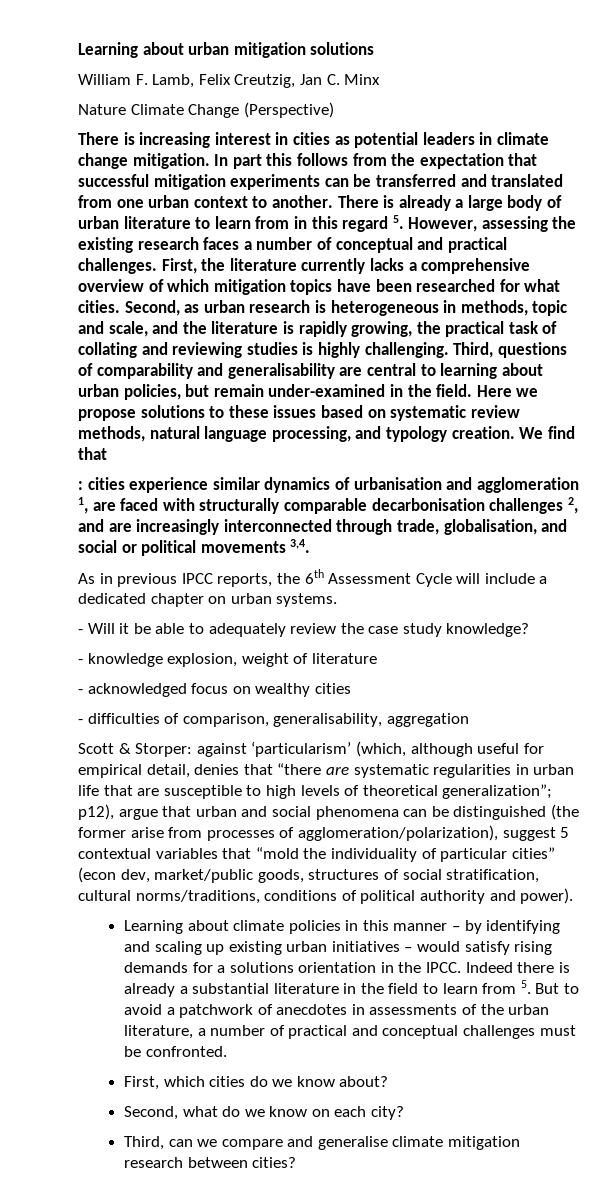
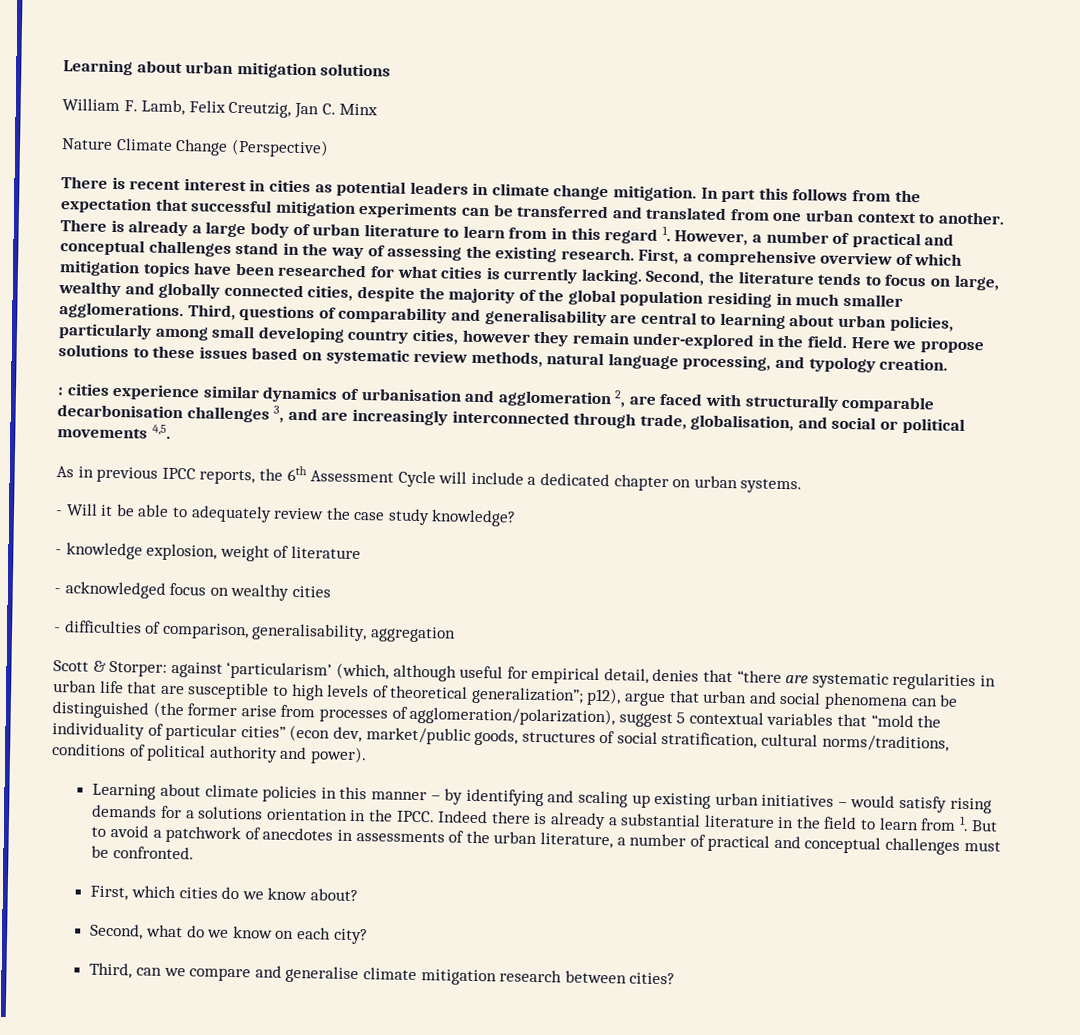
[139,132,211,148] increasing -> [129,179,182,191] recent
[392,215,577,232] [78,237,507,253] [78,258,404,274] 5. However, assessing the existing research faces a number of conceptual and practical challenges. First, the literature currently lacks -> [661,225,955,249] [60,239,680,265] 1. However, a number of practical and conceptual challenges stand in the way of assessing the existing research. First,
[78,300,568,316] [78,321,558,337] [78,342,449,358] cities. Second, as urban research is heterogeneous in methods, topic and scale, and the literature is rapidly growing, the practical task of collating and reviewing studies is highly challenging. -> [440,266,1000,291] [58,281,903,308] [59,302,184,320] cities is currently lacking. Second, the literature tends to focus on large, wealthy and globally connected cities, despite the majority of the global population residing in much smaller agglomerations.
[185,384,386,397] but remain under-examined -> [58,323,756,350] particularly among small developing country cities, however they remain under-explored
[519,426,575,439] [78,447,107,460] We find that -> (949, 364) none
[78,497,88,514] 1, -> [614,390,627,408] 2,
[567,497,578,514] 2, -> [273,405,285,423] 3,
[290,539,311,553] 3,4. -> [151,424,171,439] 4,5.
[520,980,531,994] 5. -> [958,815,969,832] 1.

